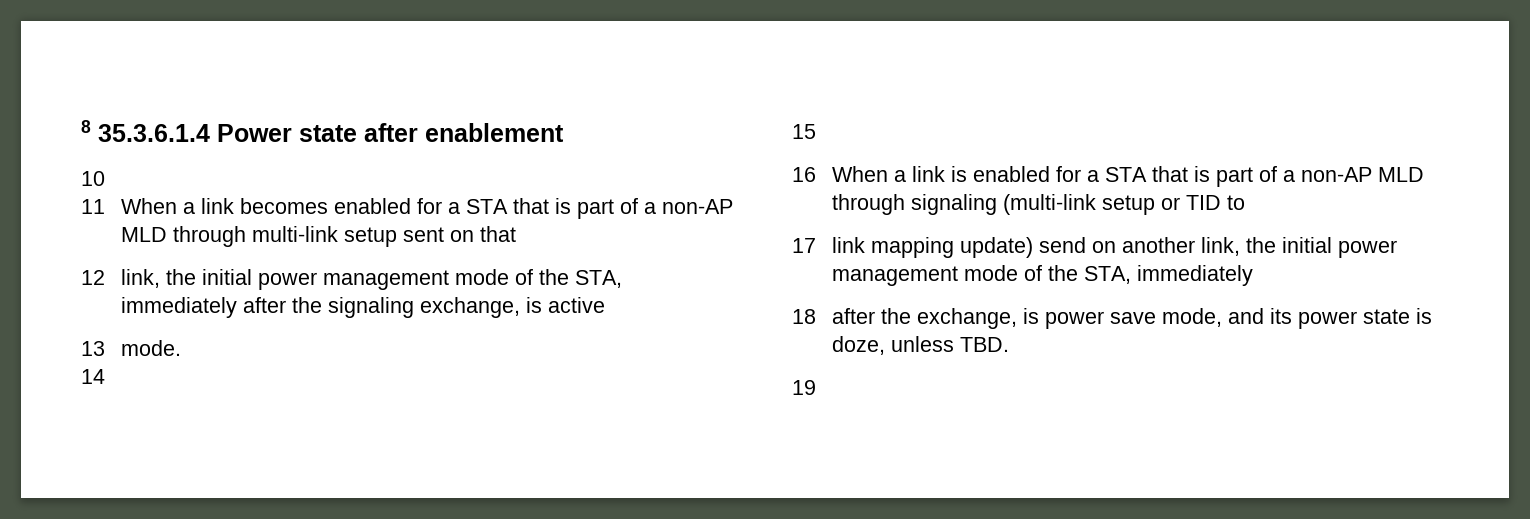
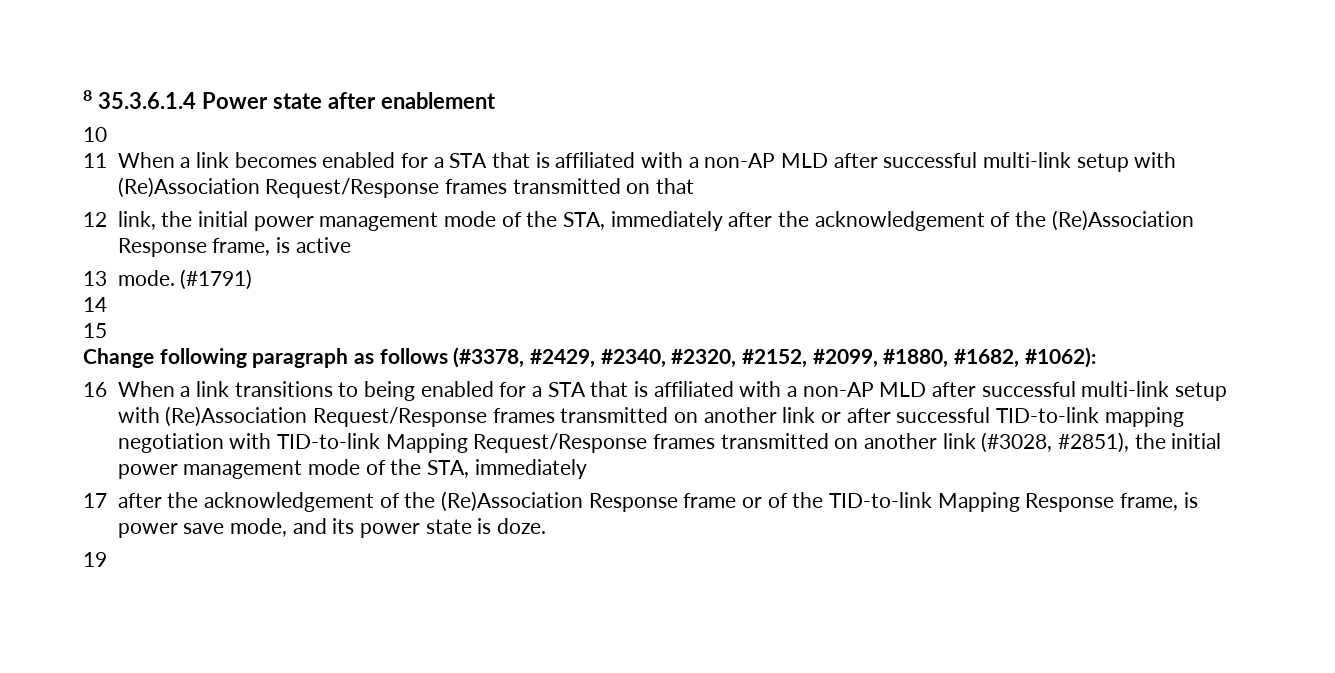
[577,198,734,219] [121,226,445,247] part of a non-AP MLD through multi-link setup sent -> [555,152,1177,172] [117,177,621,198] affiliated with a non-AP MLD after successful multi-link setup with (Re)Association Request/Response frames transmitted
[328,297,521,318] signaling exchange, -> [814,210,1194,231] [117,238,271,257] acknowledgement of the (Re)Association Response frame,
(182, 348) none -> [180,269,253,290] (#1791)
(816, 131) none -> [83,347,1096,368] // Change following paragraph as follows (#3378, #2429, #2340, #2320, #2152, #2099, #1880, #1682, #1062):
[951,166,1425,187] [832,194,1246,215] [792,237,1241,258] is enabled for a STA that is part of a non-AP MLD through signaling (multi-link setup or TID to // 17 link mapping update) send on another link, -> [234,381,1227,401] [117,406,1184,427] [117,432,1129,453] transitions to being enabled for a STA that is affiliated with a non-AP MLD after successful multi-link setup with (Re)Association Request/Response frames transmitted on another link or after successful TID-to-link mapping negotiation with TID-to-link Mapping Request/Response frames transmitted on another link (#3028, #2851),
[792,308,1018,329] 18 after the exchange, -> [83,491,1178,512] 17 after the acknowledgement of the (Re)Association Response frame or of the TID-to-link Mapping Response frame,
[832,336,1010,355] doze, unless TBD. -> [496,518,546,534] doze.

